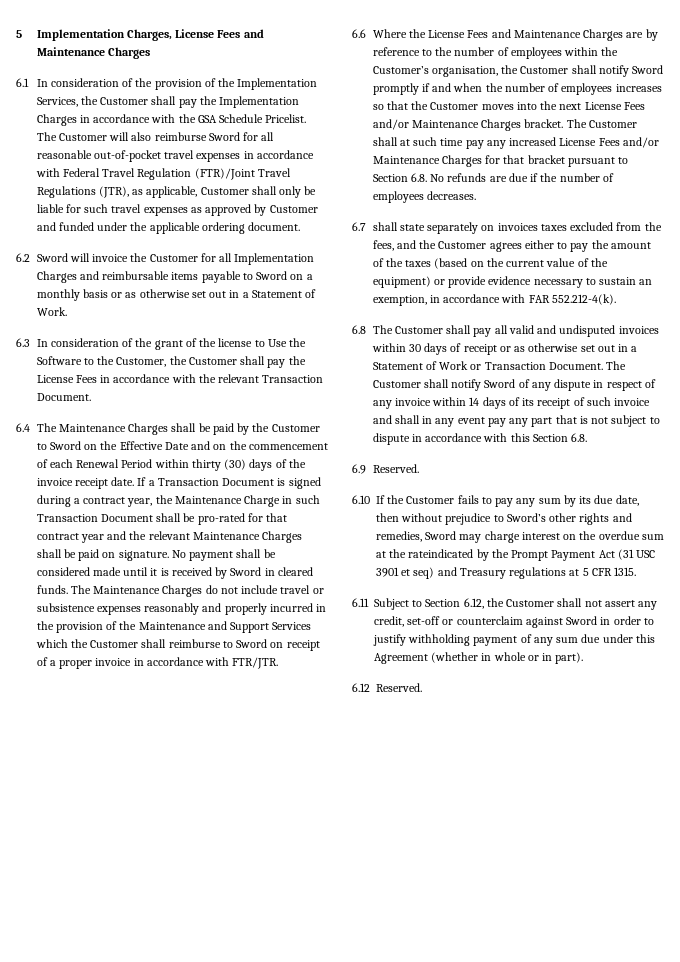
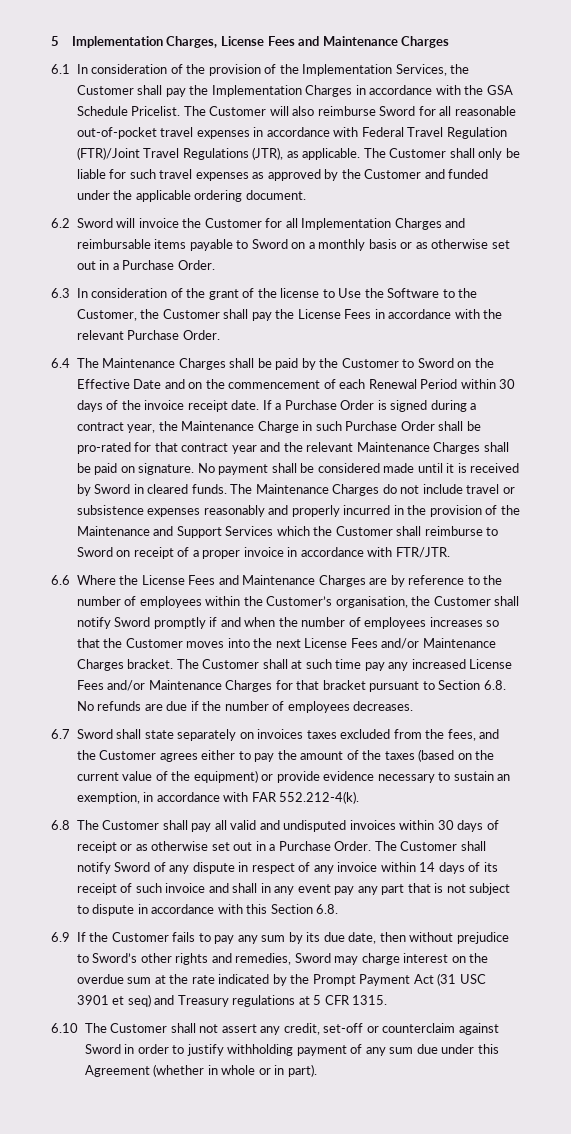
[146,186,198,198] applicable, -> [302,148,386,160] applicable. The
(267, 210) none -> [341,169,361,179] the
[251,289,317,298] [36,307,67,316] Statement of Work. -> [122,260,215,270] Purchase Order.
[262,375,324,383] [36,393,91,401] Transaction Document. -> [127,330,220,340] Purchase Order.
[191,459,247,471] thirty (30) -> [499,379,516,389] 30
[157,478,275,486] Transaction Document -> [284,400,375,410] Purchase Order
[36,514,154,522] Transaction Document -> [345,421,435,431] Purchase Order
(366, 226) none -> [76,729,113,739] Sword
[372,361,603,370] Statement of Work or Transaction Document. -> [278,841,372,851] Purchase Order.
[372,464,419,473] [352,495,370,504] Reserved. // 6.10 -> (70, 937) none
[408,549,474,558] rateindicated -> [191,974,270,984] rate indicated
[352,598,504,610] 6.11 Subject to Section 6.12, the -> [51,1023,107,1033] 6.10 The
[352,683,422,692] // 6.12 Reserved. -> (317, 1070) none

